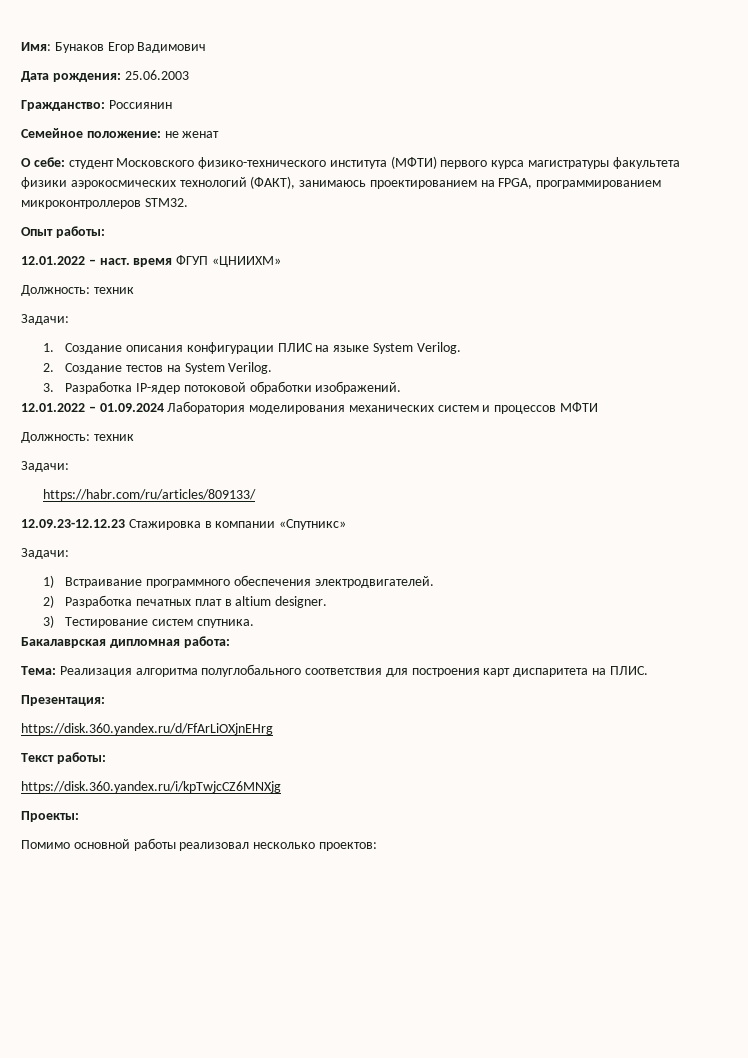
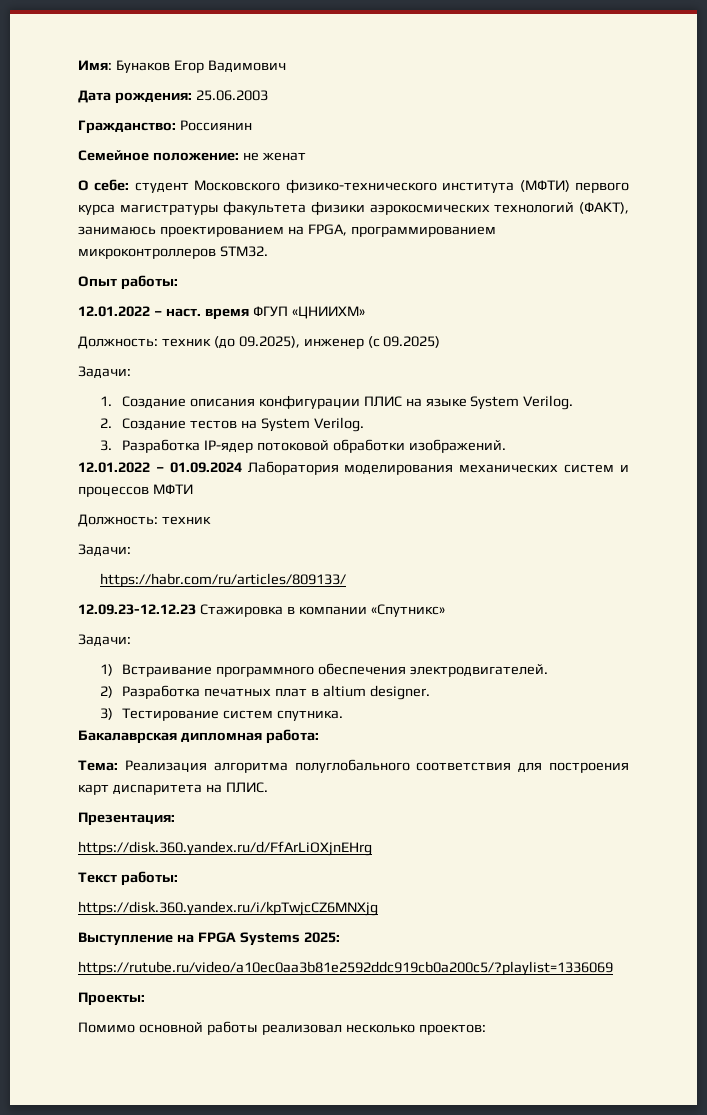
(134, 290) none -> [213,336,441,349] (до 09.2025), инженер (с 09.2025)
(281, 787) none -> [78,932,340,946] [78,961,613,976] // Выступление на FPGA Systems 2025: // https://rutube.ru/video/a10ec0aa3b81e2592ddc919cb0a200c5/?playlist=1336069

